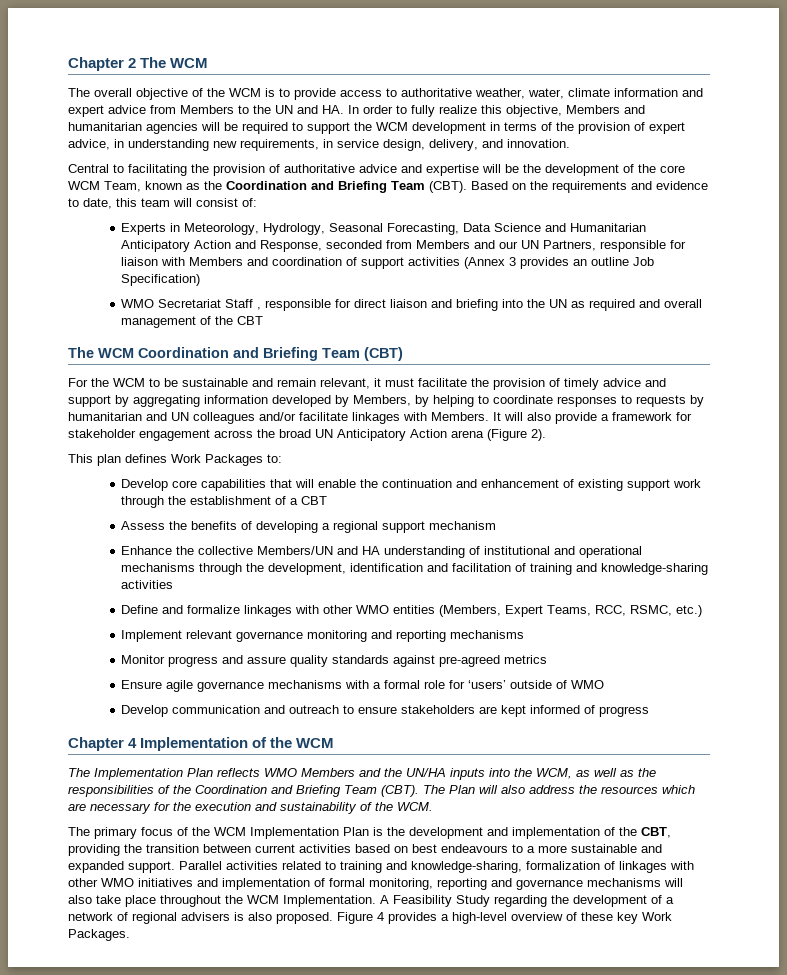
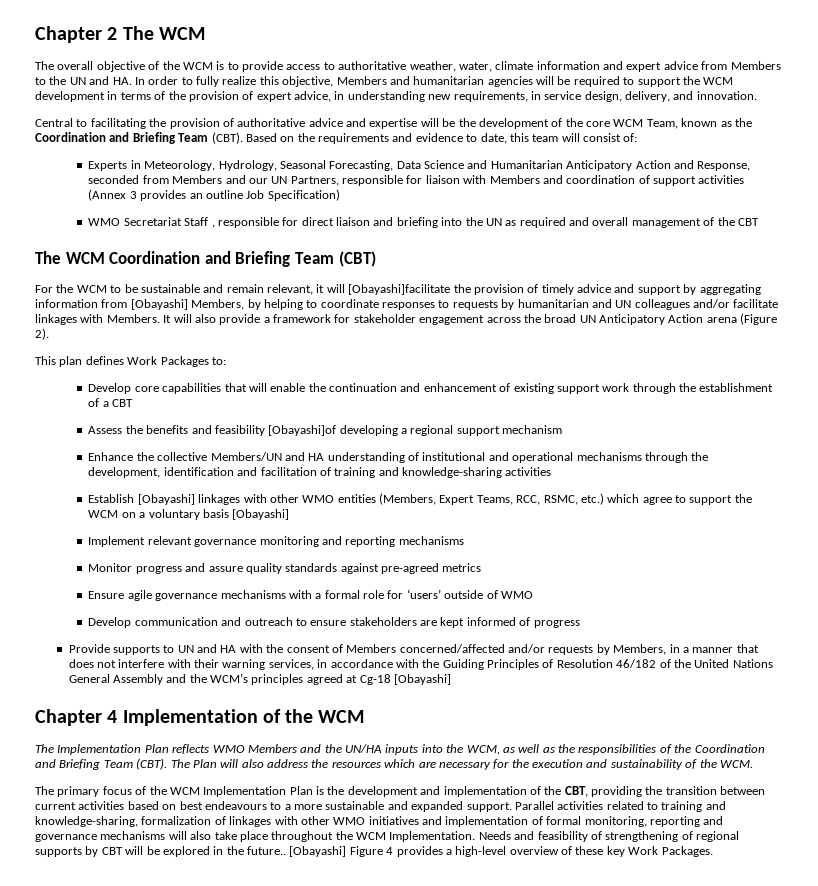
[385,378,467,387] must facilitate -> [326,284,451,295] will [Obayashi]facilitate
[272,395,349,407] developed by -> [101,299,188,310] from [Obayashi]
[241,521,253,530] of -> [191,425,337,436] and feasibility [Obayashi]of
[121,605,241,614] Define and formalize -> [88,494,195,505] Establish [Obayashi]
(703, 611) none -> [607,494,752,505] [88,509,290,520] which agree to support the WCM on a voluntary basis [Obayashi]
(650, 711) none -> [68,644,759,655] [68,659,773,670] [68,673,451,685] // Provide supports to UN and HA with the consent of Members concerned/affected and/or requests by Members, in a manner that does not interfere with their warning services, in accordance with the Guiding Principles of Resolution 46/182 of the United Nations General Assembly and the WCM’s principles agreed at Cg-18 [Obayashi]
[380,895,674,907] [68,912,333,924] A Feasibility Study regarding the development of a network of regional advisers is also proposed. -> [478,831,739,842] [35,846,347,857] Needs and feasibility of strengthening of regional supports by CBT will be explored in the future.. [Obayashi]

